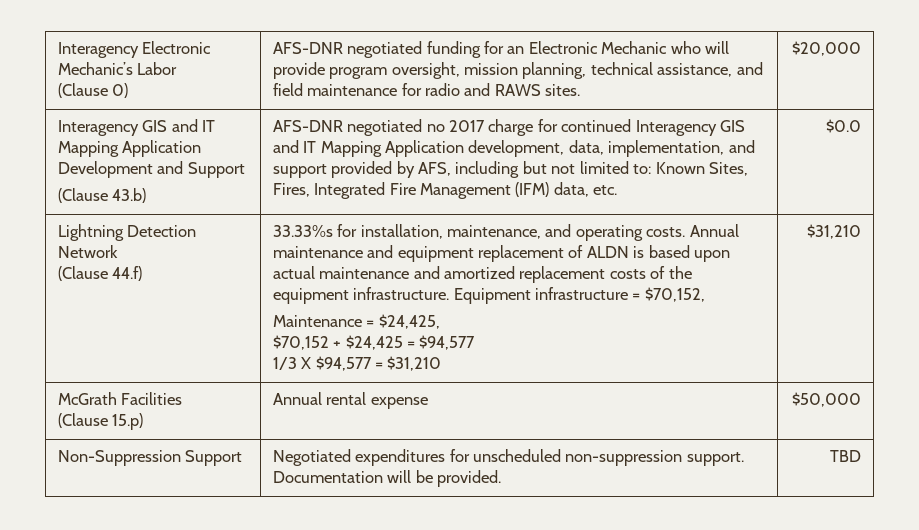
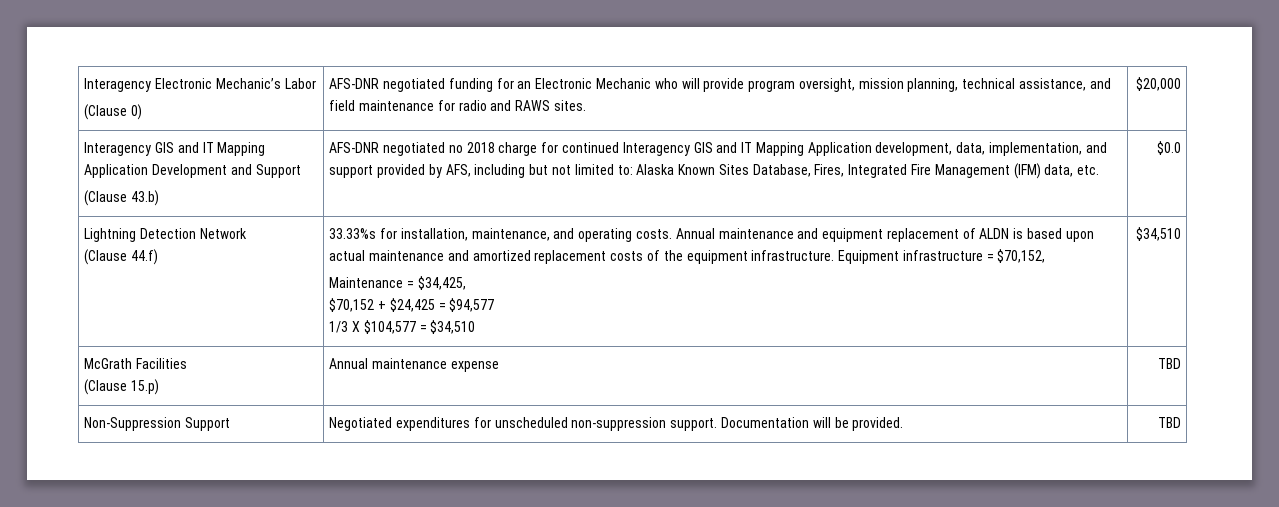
[448,120,485,132] 2017 -> [466,142,495,153] 2018
[655,162,749,176] Known Sites, -> [636,164,811,177] Alaska Known Sites Database,
[378,314,440,329] $24,425, -> [417,276,466,290] $34,425,
[315,356,442,371] [807,224,862,239] $94,577 = $31,210 | $31,210 -> [363,320,476,334] [1135,227,1181,241] $104,577 = $34,510 | $34,510
[326,392,367,405] rental -> [372,358,448,369] maintenance
[792,392,862,407] $50,000 -> [1157,358,1181,369] TBD

